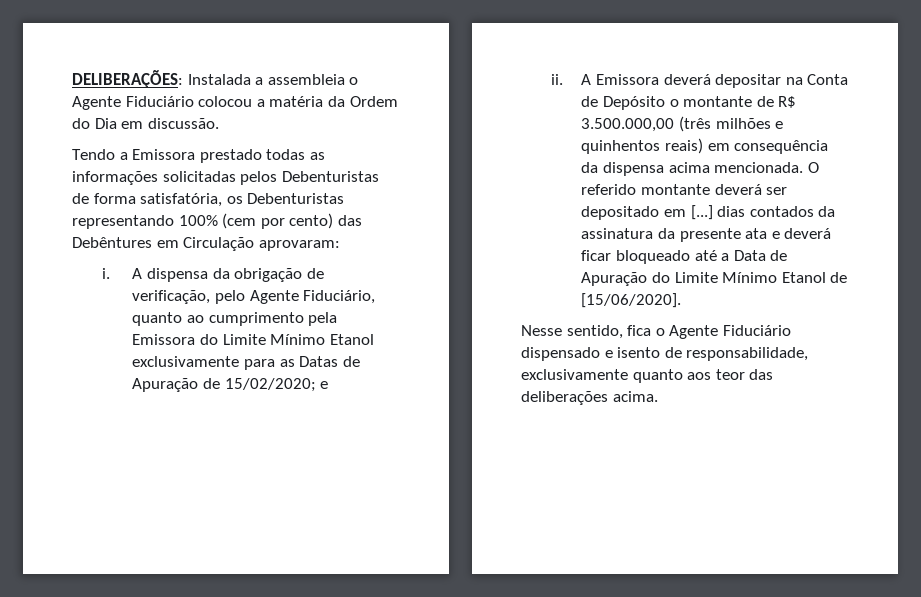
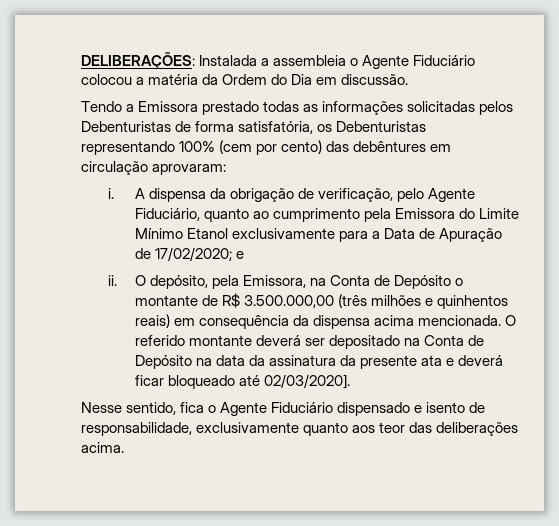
[72,237,255,251] Debêntures em Circulação -> [353,141,452,152] [81,161,148,175] debêntures em circulação
[279,356,339,367] as Datas -> [371,228,415,239] a Data
[224,378,316,392] 15/02/2020; -> [154,247,232,261] 17/02/2020;
[581,74,782,88] A Emissora deverá depositar -> [134,275,306,289] O depósito, pela Emissora,
[663,205,814,220] em [...] dias contados -> [403,335,484,346] [134,355,245,369] na Conta de Depósito na data
[721,250,788,261] [581,272,848,286] [581,293,682,308] a Data de Apuração do Limite Mínimo Etanol de [15/06/2020]. -> [263,374,350,389] 02/03/2020].

